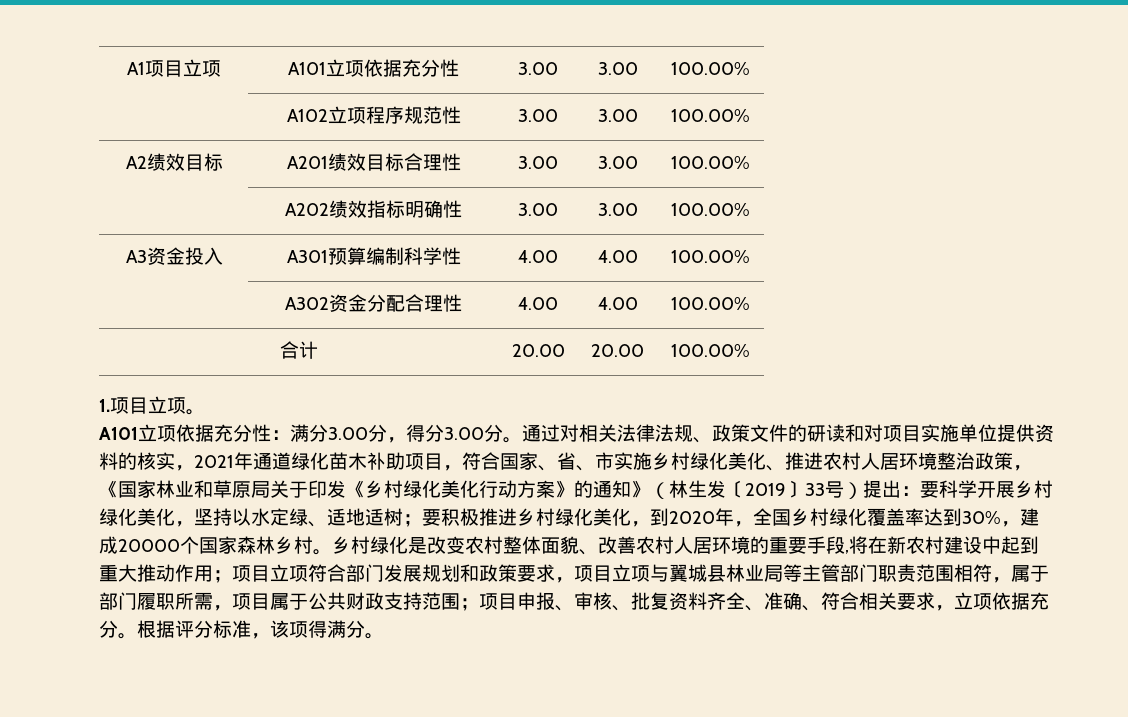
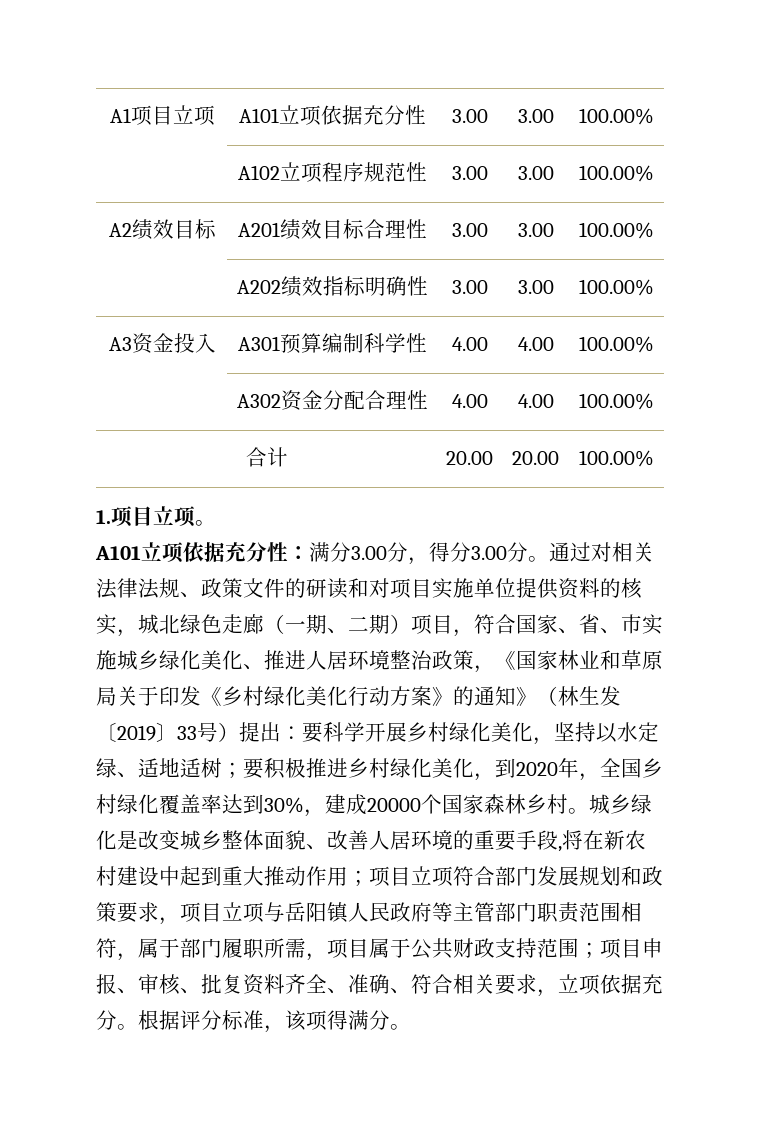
[194,452,405,470] 2021年通道绿化苗木补助 -> [138,614,411,634] 城北绿色走廊（一期、二期）
[652,452,690,470] 乡村 -> [117,650,159,670] 城乡
[823,452,861,470] 农村 -> (306, 660) none
[332,536,370,554] 乡村 -> [589,794,631,814] 城乡
[465,536,503,554] 农村 -> [180,830,222,850] 城乡
[636,536,674,554] 农村 -> (369, 840) none
[669,564,783,582] 翼城县林业局 -> [285,902,432,923] 岳阳镇人民政府

